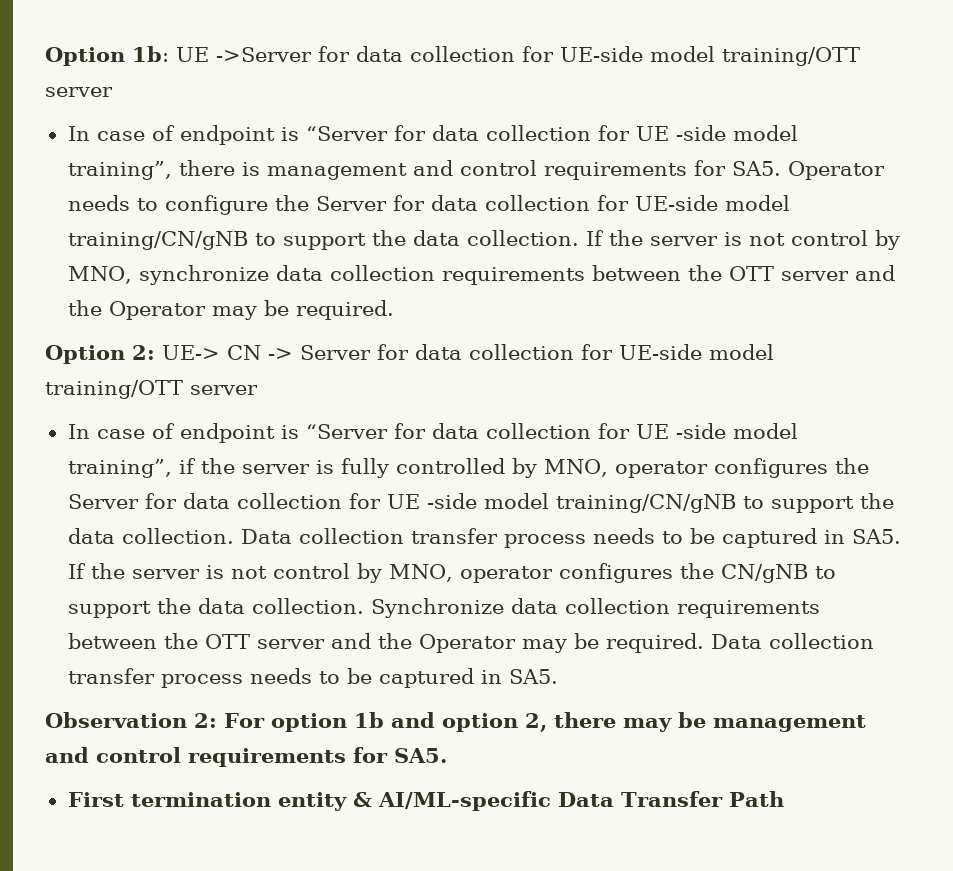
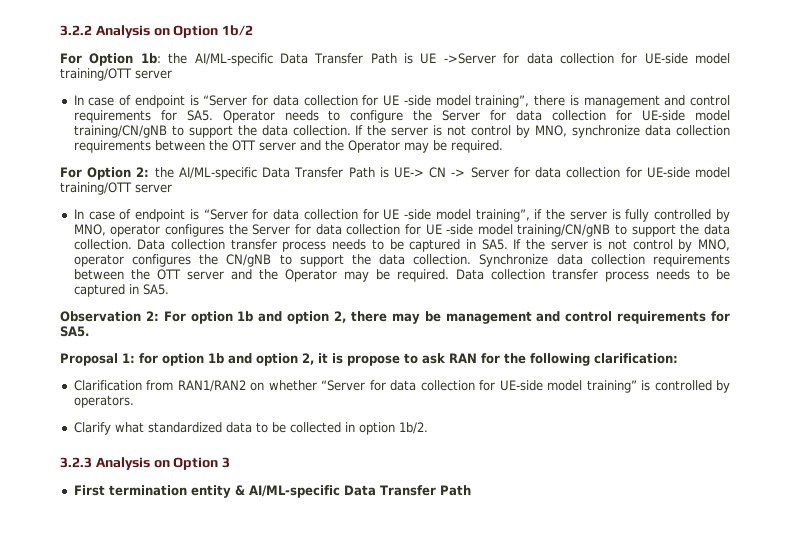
[45,46,169,66] Option 1b: -> [60,25,254,38] [60,53,413,66] 3.2.2 Analysis on Option 1b/2 // For Option 1b: the AI/ML-specific Data Transfer Path is
(394, 310) none -> [60,167,82,178] For
(155, 352) none -> [154,167,389,180] the AI/ML-specific Data Transfer Path is
(447, 755) none -> [60,353,678,366] [73,380,731,393] [73,395,134,408] [73,422,428,435] [60,457,231,470] // Proposal 1: for option 1b and option 2, it is propose to ask RAN for the following clarification: // Clarification from RAN1/RAN2 on whether “Server for data collection for UE-side model training” is controlled by operators. // Clarify what standardized data to be collected in option 1b/2. // 3.2.3 Analysis on Option 3

